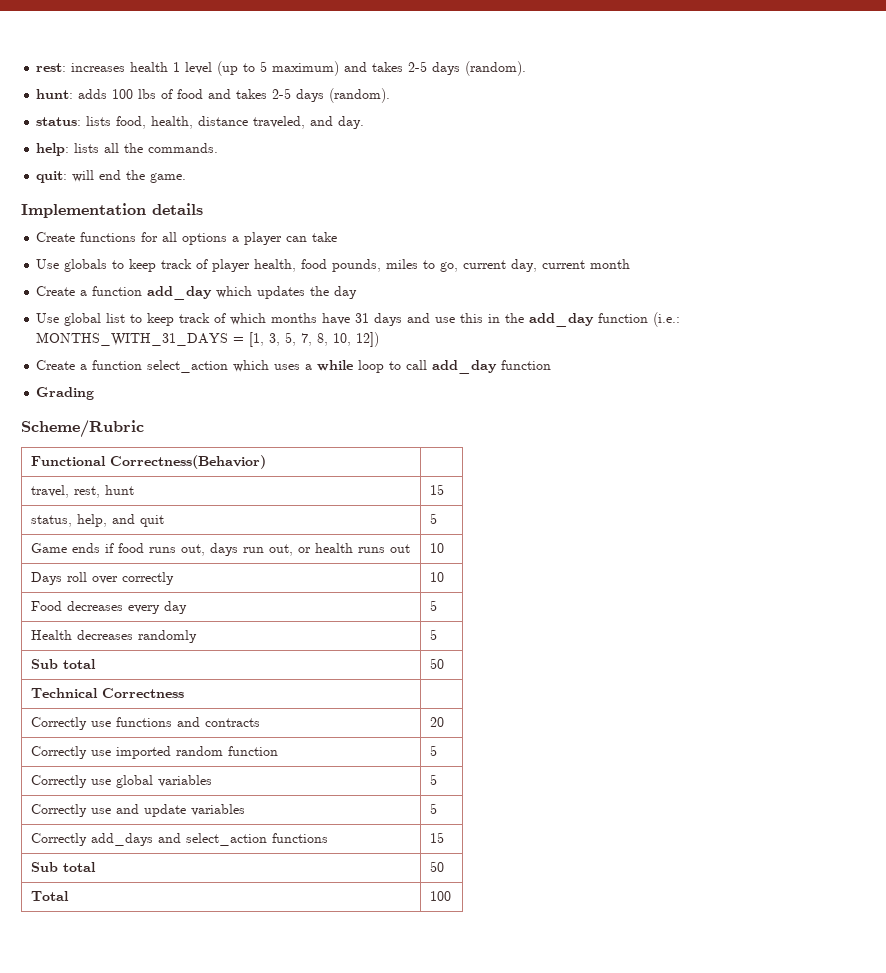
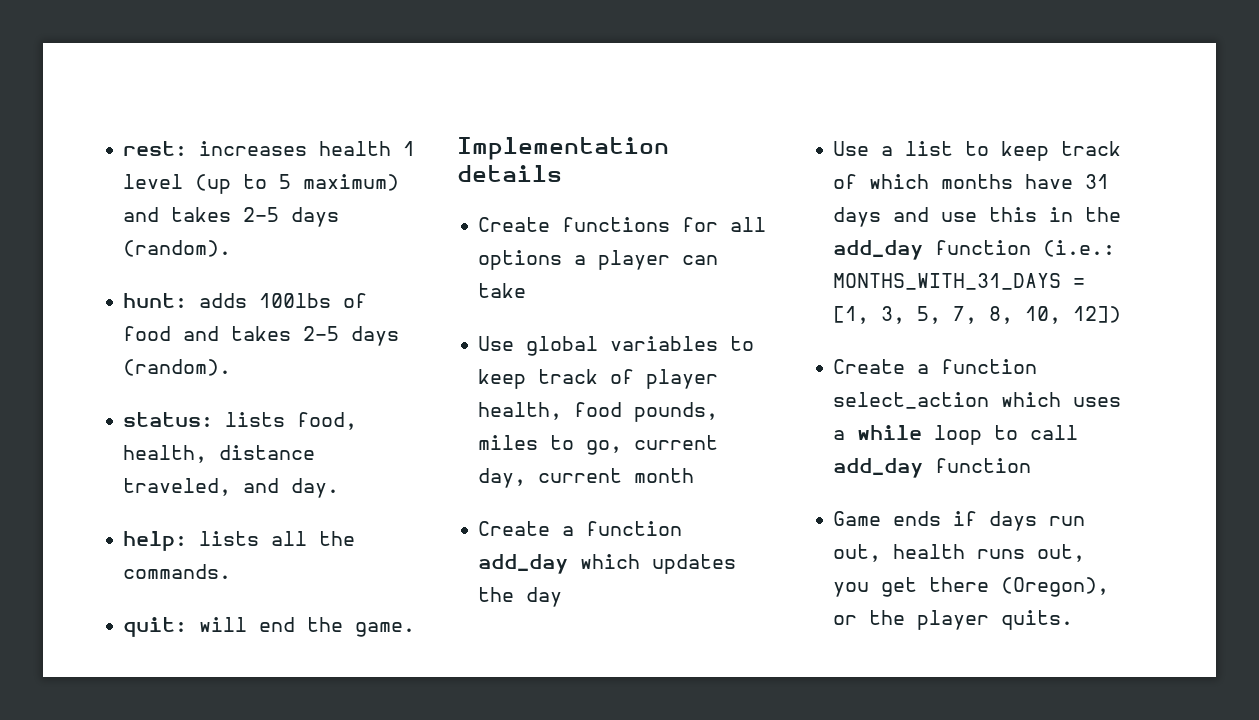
[112,89,157,99] 100 lbs -> [259,293,332,308] 100lbs
[64,259,108,272] globals -> [526,336,719,356] global variables
[64,313,102,326] global -> [881,146,894,156] a
[36,387,95,400] [21,420,144,438] [31,455,267,469] [31,485,135,498] [430,484,445,495] [31,514,165,527] [430,513,438,524] [31,543,206,556] Grading // Scheme/Rubric // Functional Correctness(Behavior) | // travel, rest, hunt | 15 // status, help, and quit | 5 // Game ends if food runs out, -> [833,511,978,526] Game ends if
[298,547,312,553] or -> (882, 553) none
[390,544,411,553] [430,543,445,553] [31,572,175,585] [430,572,445,582] [31,601,188,614] [430,600,438,611] [31,630,198,643] [430,629,438,640] [31,659,97,669] [430,658,445,669] [31,688,185,698] [31,717,261,730] [430,717,445,727] [31,746,279,759] [430,745,438,756] [31,775,213,788] [430,774,438,785] [31,804,246,817] [430,803,438,814] [31,833,329,846] [430,832,445,843] [31,862,97,872] [430,861,445,872] [31,891,70,901] [430,891,452,901] out | 10 // Days roll over correctly | 10 // Food decreases every day | 5 // Health decreases randomly | 5 // Sub total | 50 // Technical Correctness | // Correctly use functions and contracts | 20 // Correctly use imported random function | 5 // Correctly use global variables | 5 // Correctly use and update variables | 5 // Correctly add_days and select_action functions | 15 // Sub total | 50 // Total | 100 -> [1037,544,1086,562] [833,577,1110,597] [833,610,1074,630] out, you get there (Oregon), or the player quits.

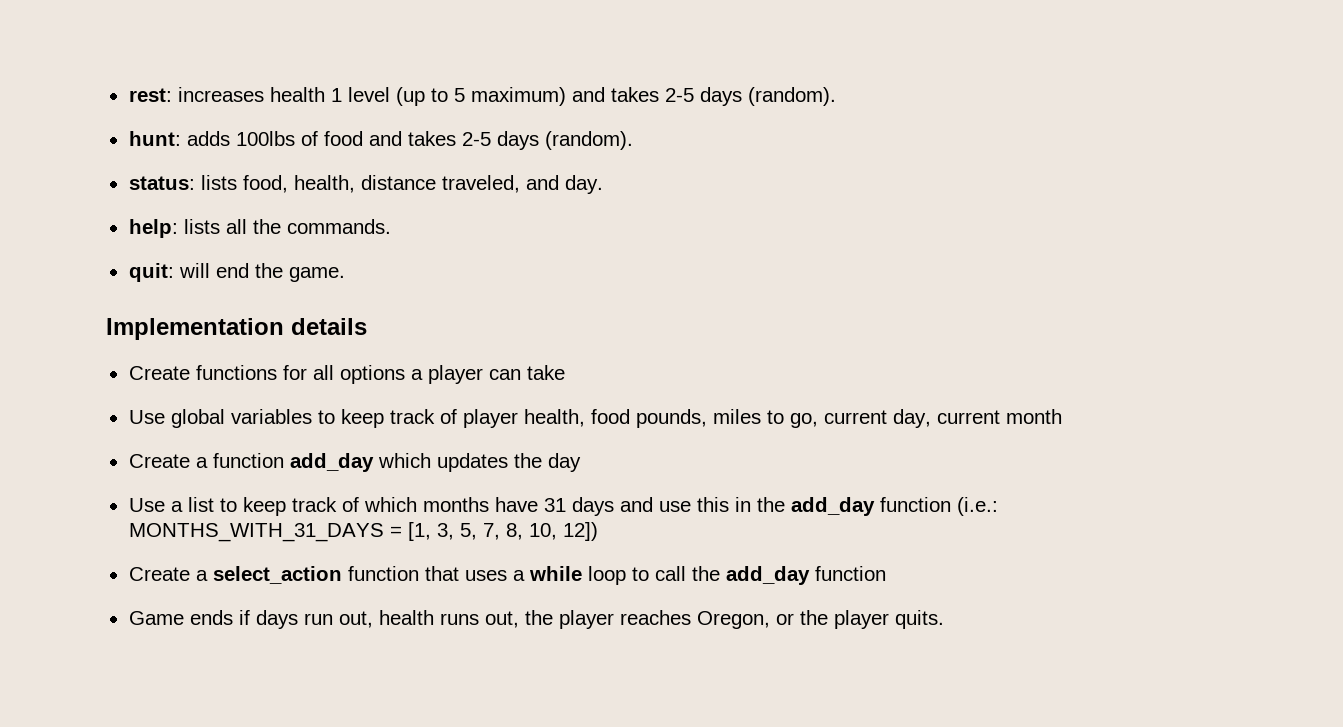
[941,359,1038,374] [833,392,1062,409] function select_action which -> [212,566,459,584] select_action function that
(1079, 432) none -> [691,566,720,581] the
[833,577,1110,597] you get there (Oregon), -> [524,610,770,629] the player reaches Oregon,

